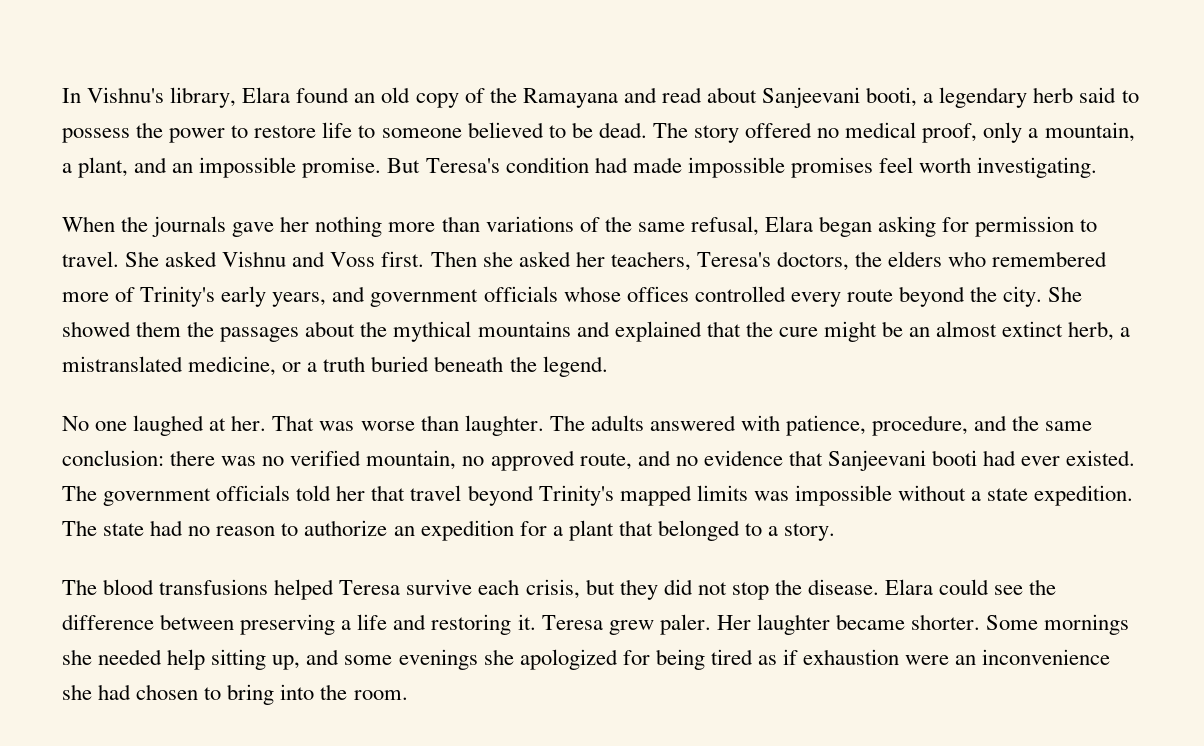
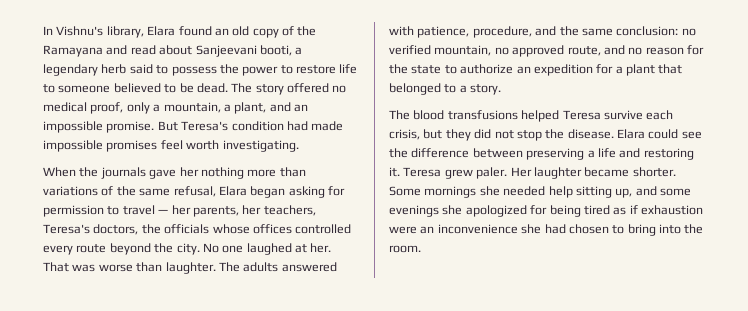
[62,251,571,267] travel. She asked Vishnu and Voss first. Then she asked -> [122,205,239,217] travel — her parents,
[888,251,1108,267] [62,286,479,307] elders who remembered more of Trinity's early years, and government -> (161, 229) none
[1048,286,1083,302] [62,321,1131,342] [62,356,608,377] She showed them the passages about the mythical mountains and explained that the cure might be an almost extinct herb, a mistranslated medicine, or a truth buried beneath the legend. // -> (200, 249) none
[170,450,257,466] there was -> (679, 31) none
[703,450,1136,471] [62,485,1134,506] [62,520,276,536] evidence that Sanjeevani booti had ever existed. The government officials told her that travel beyond Trinity's mapped limits was impossible without a state expedition. The state had no reason -> [645,45,704,55] [389,64,442,74] reason for the state

